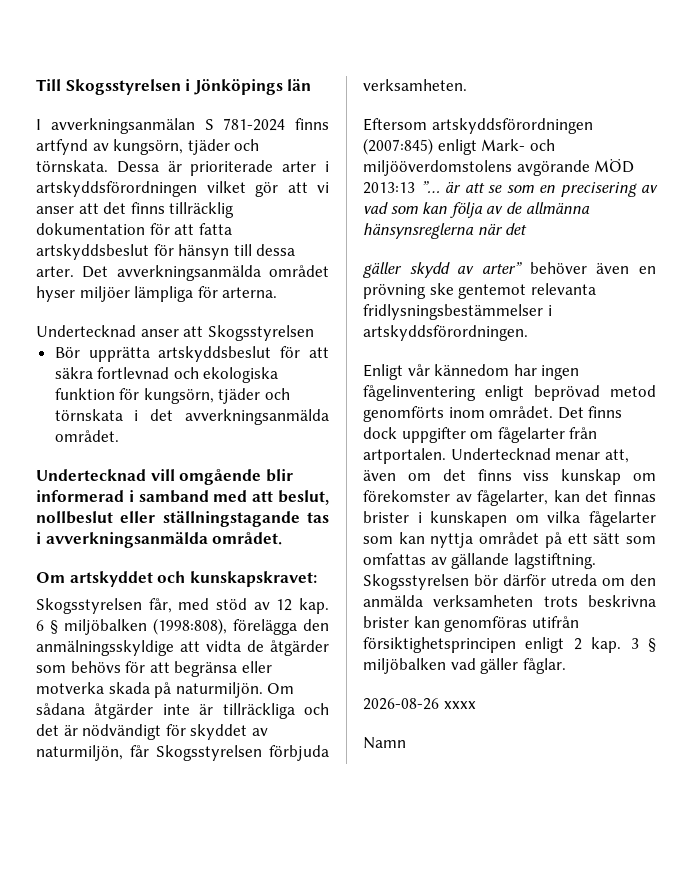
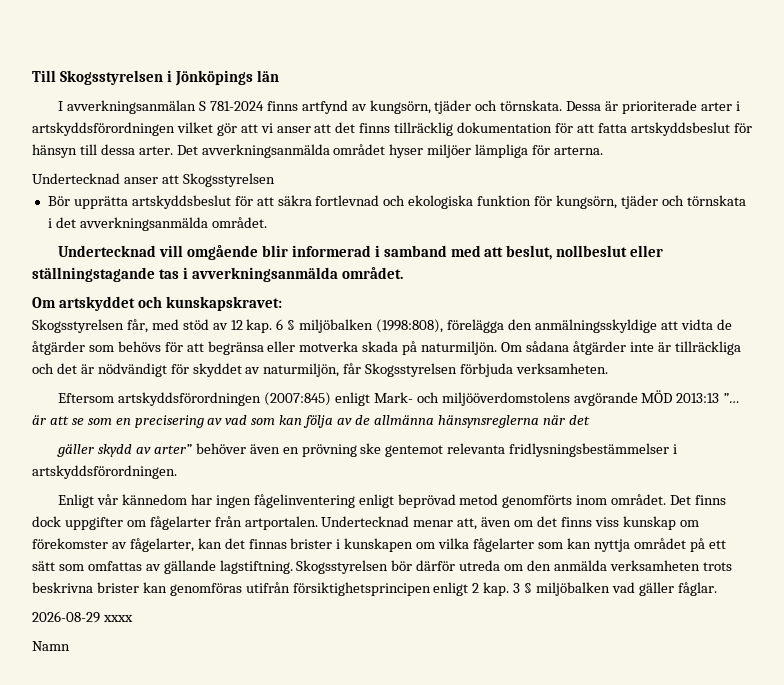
[363,698,439,710] 2026-08-26 -> [32,611,100,623] 2026-08-29

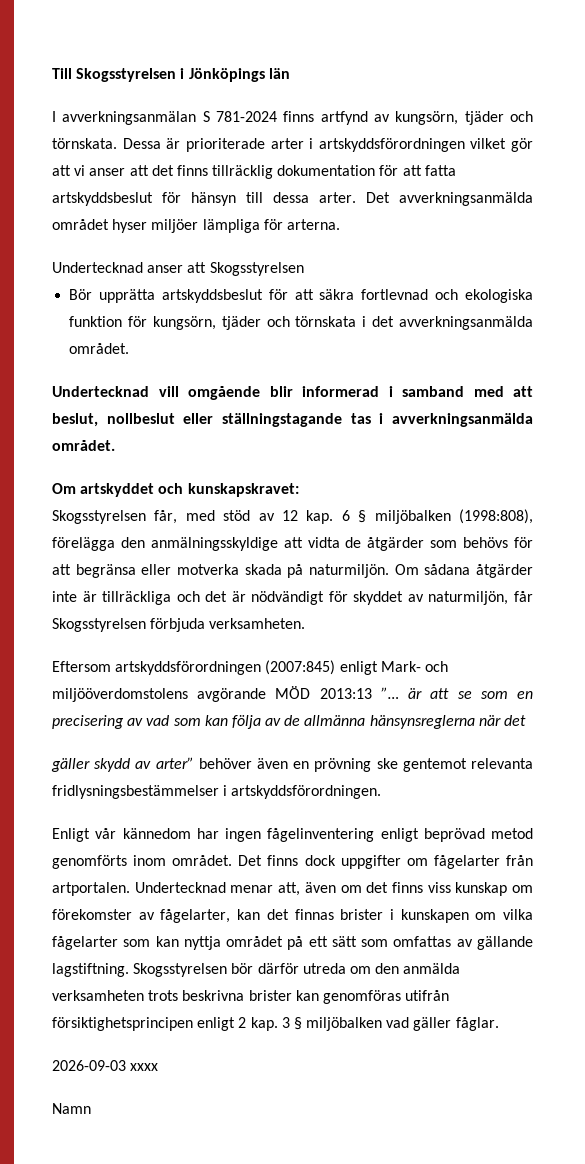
[32,611,100,623] 2026-08-29 -> [52,1060,126,1071] 2026-09-03

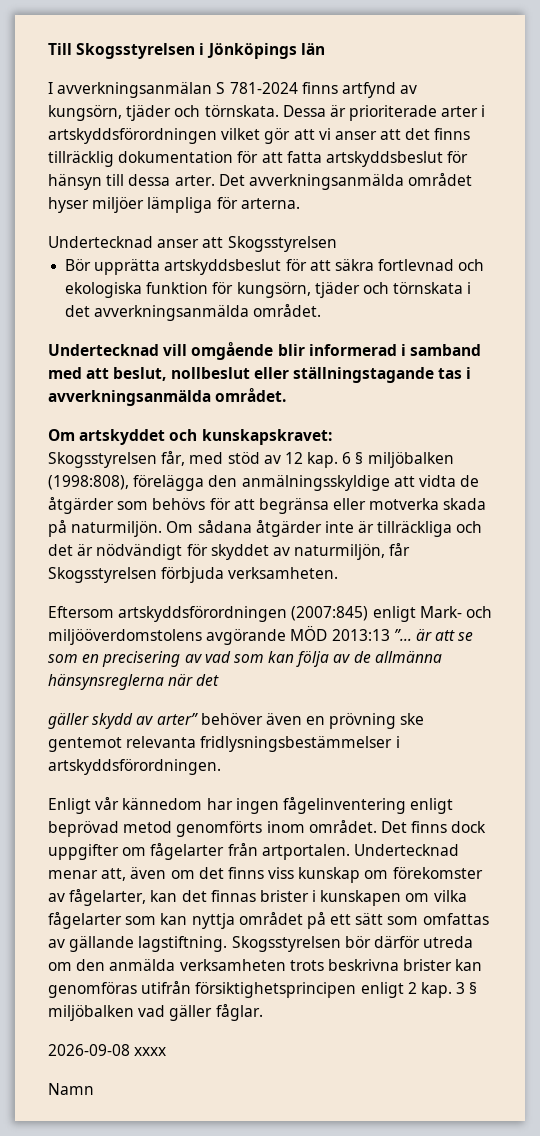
[52,1060,126,1071] 2026-09-03 -> [48,1044,130,1056] 2026-09-08

